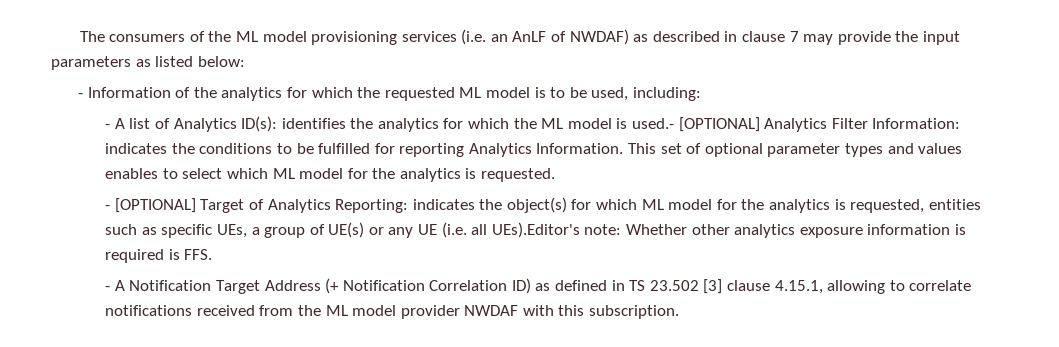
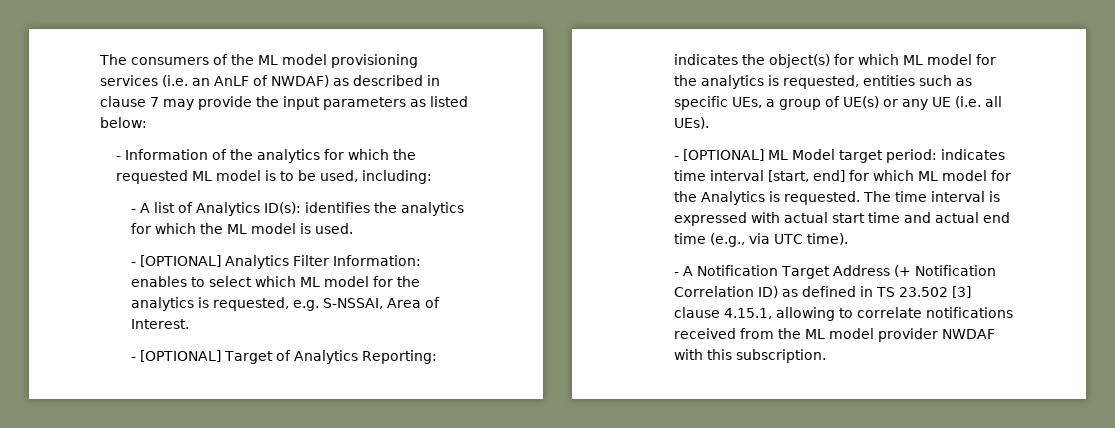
[632,118,675,129] used.- -> [315,223,354,234] [131,262,137,266] used. // -
[105,143,963,157] indicates the conditions to be fulfilled for reporting Analytics Information. This set of optional parameter types and values -> (422, 260) none
[481,168,556,182] requested. -> [213,297,441,311] [131,319,190,329] requested, e.g. S-NSSAI, Area of Interest.
[491,222,966,238] [105,249,213,263] UEs).Editor's note: Whether other analytics exposure information is required is FFS. -> [674,117,710,129] [674,149,1006,163] [674,170,1012,182] [674,191,1001,205] [674,212,1011,226] [674,233,849,247] UEs). // - [OPTIONAL] ML Model target period: indicates time interval [start, end] for which ML model for the Analytics is requested. The time interval is expressed with actual start time and actual end time (e.g., via UTC time).

